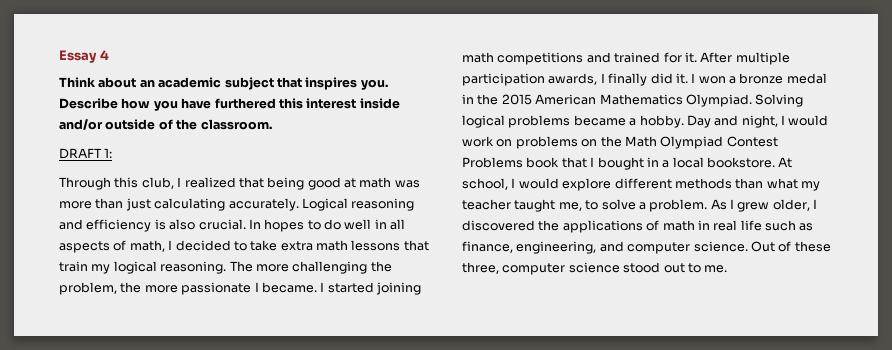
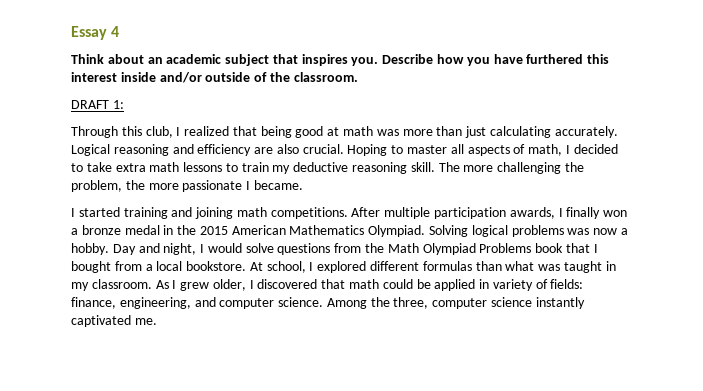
[154,219,166,230] is -> [254,147,274,154] are
[248,219,387,232] In hopes to do well in -> [347,144,448,156] Hoping to master
[403,240,429,251] that -> [225,163,238,172] to
[113,261,227,274] logical reasoning. -> [293,162,435,174] deductive reasoning skill.
(317, 287) none -> (303, 185) //
[376,282,421,295] [462,52,697,65] joining math competitions and trained for it. -> [123,207,348,219] training and joining math competitions.
[650,73,696,84] did it. I -> (601, 213) none
[573,115,626,126] became -> [567,228,618,235] was now
[462,136,598,149] work on problems on -> [245,243,362,255] solve questions from
[726,136,778,147] Contest -> (476, 249) none
[646,157,659,167] in -> [114,261,142,271] from
[518,178,820,191] [462,199,708,212] would explore different methods than what my teacher taught me, to solve a problem. -> [317,261,616,273] [71,279,152,291] explored different formulas than what was taught in my classroom.
[538,220,814,233] the applications of math in real life such as -> [321,279,584,291] that math could be applied in variety of fields:
[750,241,831,252] [462,262,701,275] Out of these three, computer science stood out to -> [326,297,585,309] [71,315,131,327] Among the three, computer science instantly captivated

